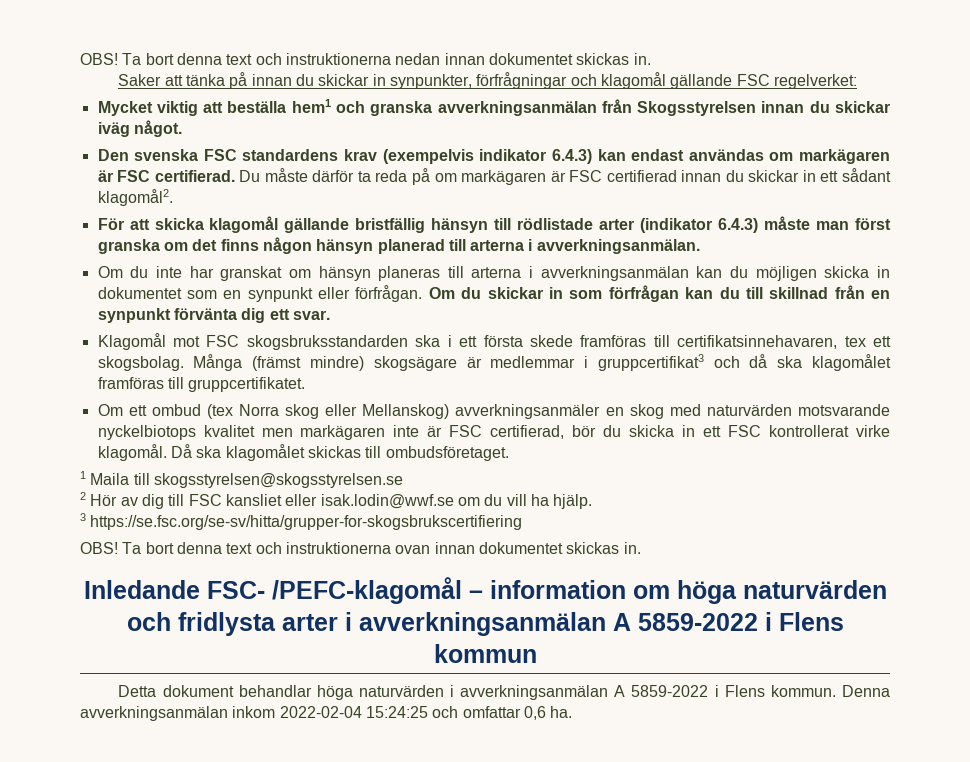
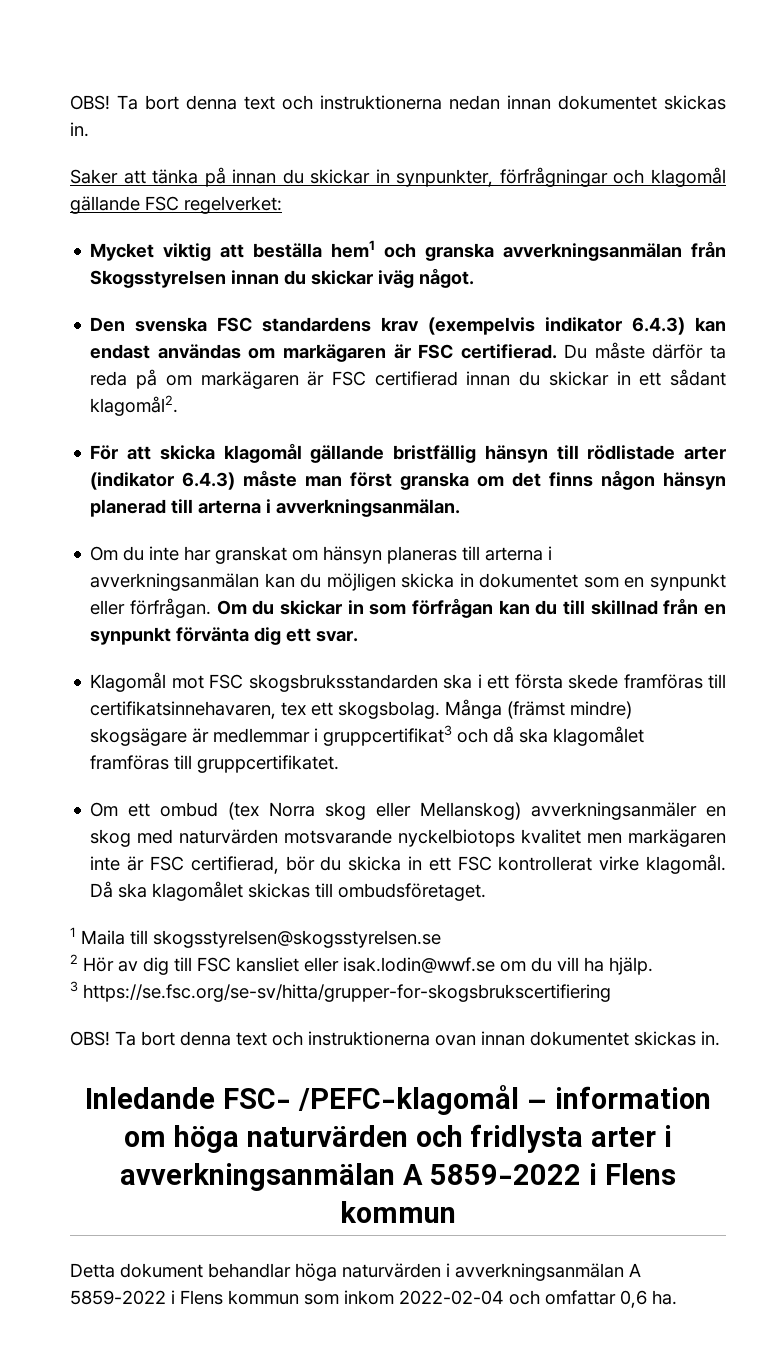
[770,685,890,697] [80,706,228,721] kommun. Denna avverkningsanmälan -> [228,1290,339,1305] kommun som
[365,706,428,718] 15:24:25 -> (504, 1297) none

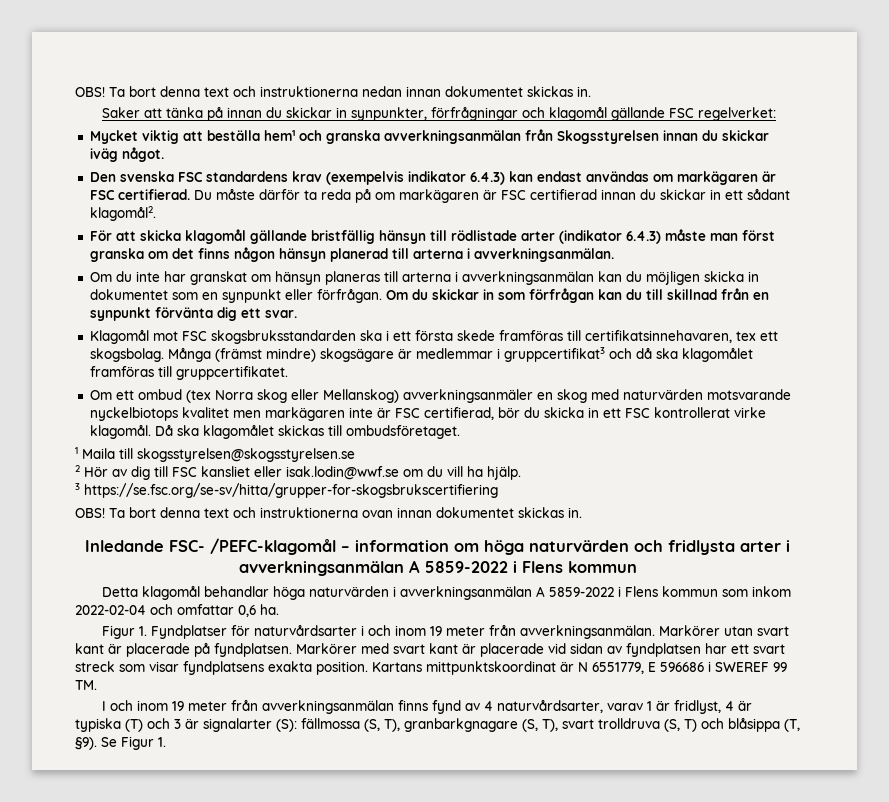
[120,1263,203,1278] dokument -> [142,585,201,600] klagomål
(677, 1297) none -> [102,624,790,639] [75,642,785,657] [75,661,787,675] [75,680,97,690] [102,699,753,714] [75,717,800,732] [75,736,166,750] // Figur 1. Fyndplatser för naturvårdsarter i och inom 19 meter från avverkningsanmälan. Markörer utan svart kant är placerade på fyndplatsen. Markörer med svart kant är placerade vid sidan av fyndplatsen har ett svart streck som visar fyndplatsens exakta position. Kartans mittpunktskoordinat är N 6551779, E 596686 i SWEREF 99 TM. // I och inom 19 meter från avverkningsanmälan finns fynd av 4 naturvårdsarter, varav 1 är fridlyst, 4 är typiska (T) och 3 är signalarter (S): fällmossa (S, T), granbarkgnagare (S, T), svart trolldruva (S, T) och blåsippa (T, §9). Se Figur 1.

